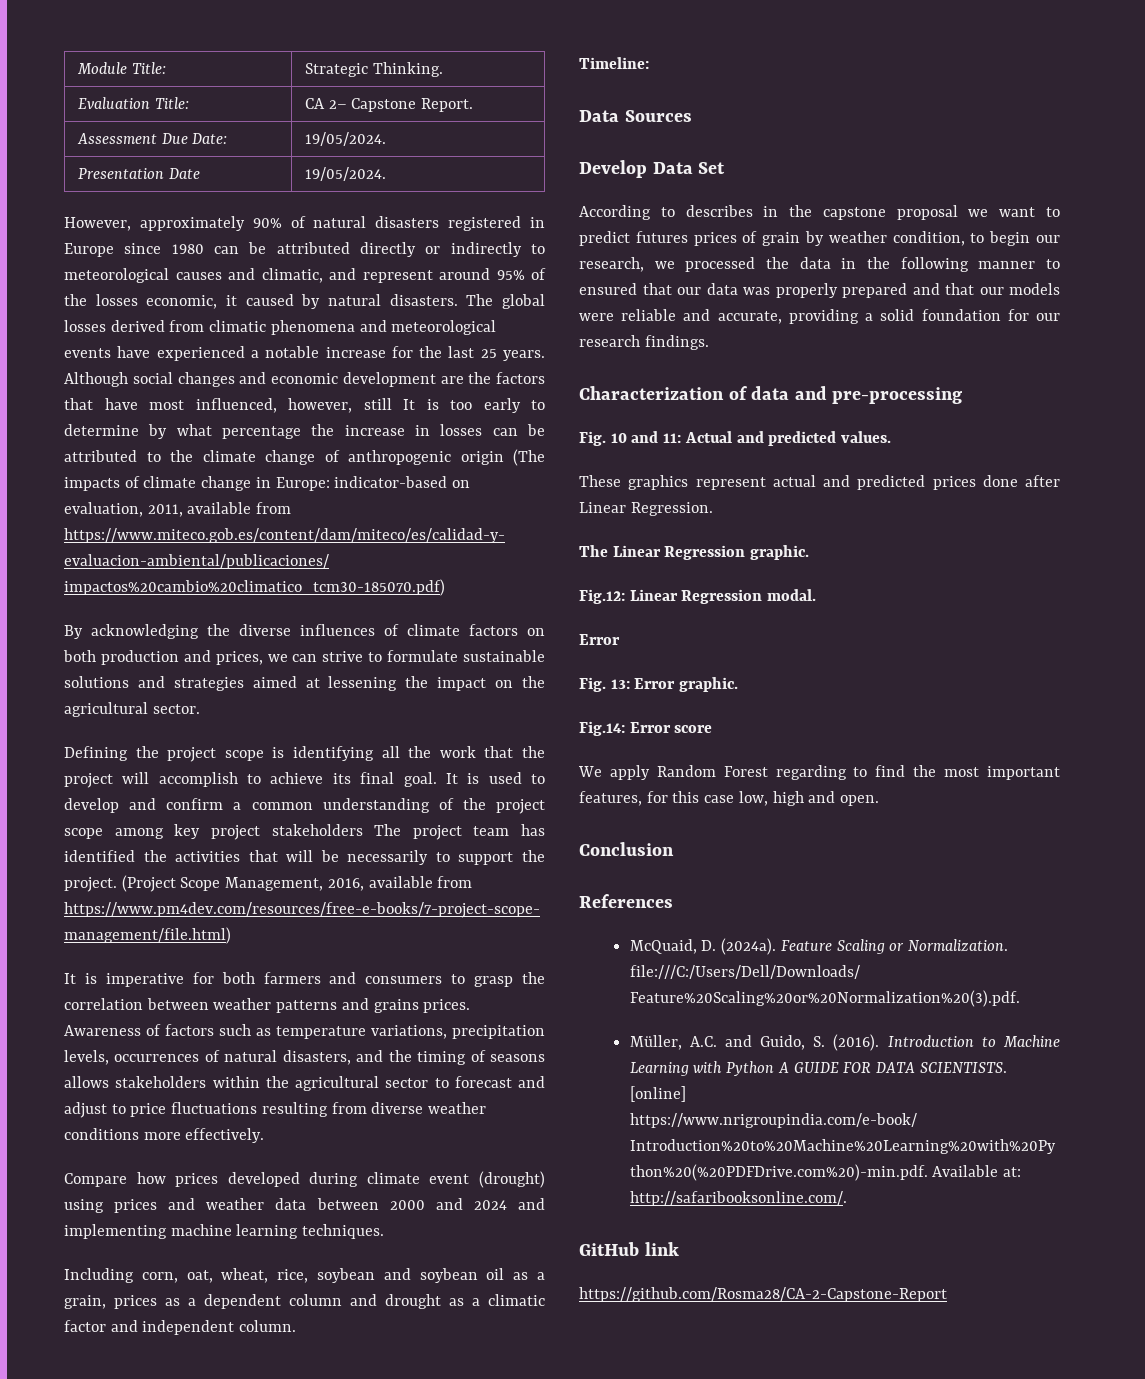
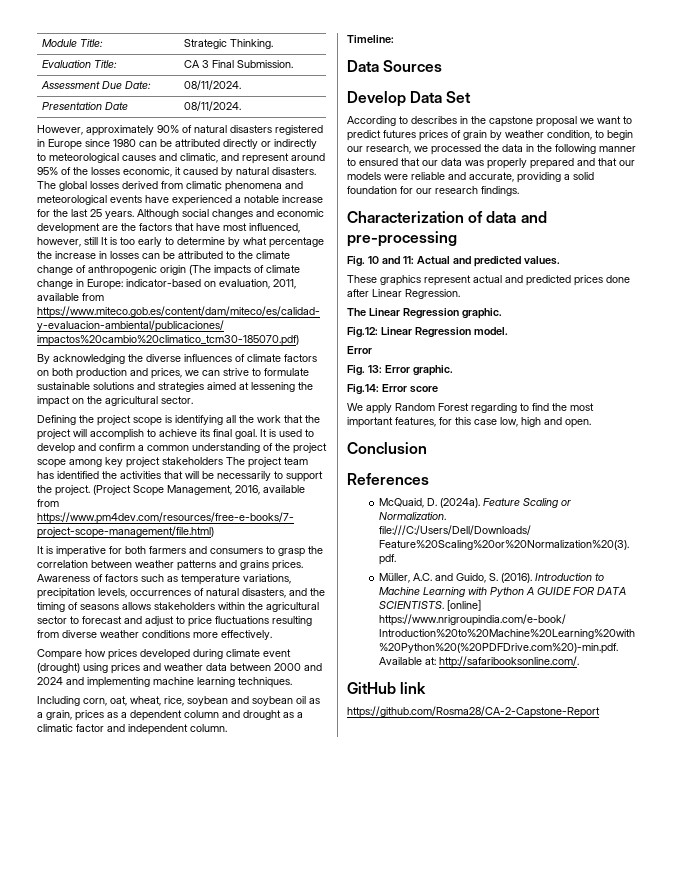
[328,98,474,112] 2– Capstone Report. -> [202,60,294,68] 3 Final Submission.
[304,132,386,146] 19/05/2024. -> [184,80,242,90] 08/11/2024.
[304,167,386,181] 19/05/2024. -> [184,101,242,111] 08/11/2024.
[767,589,817,601] modal. -> [474,327,508,335] model.

